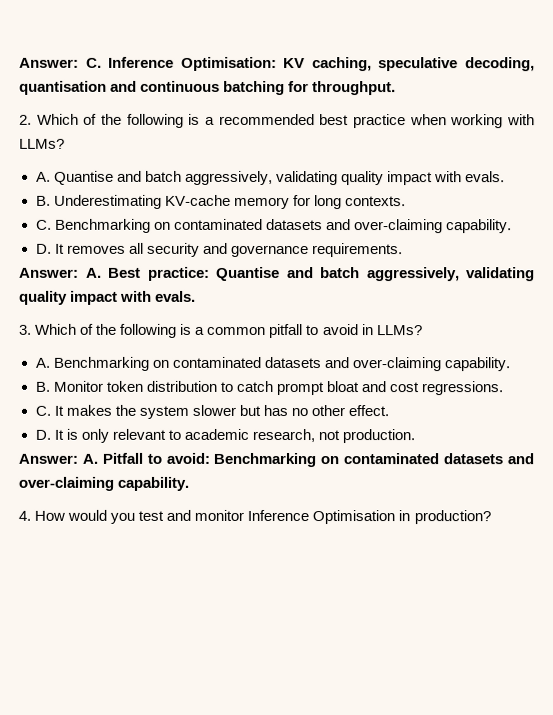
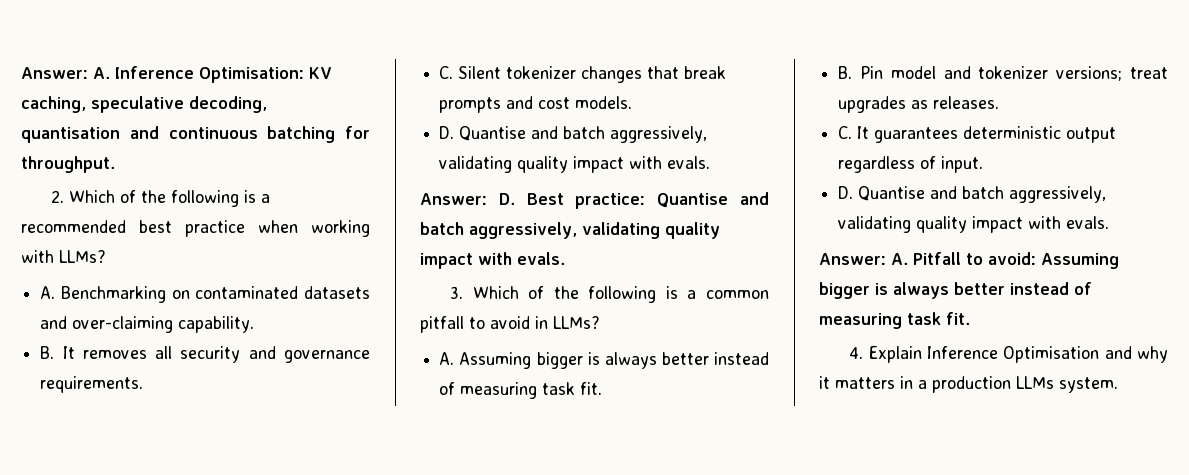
[19,57,102,68] Answer: C. -> [21,67,110,79] Answer: A.
[53,170,505,186] [35,194,406,210] [35,218,512,234] [35,242,403,258] [19,267,102,278] Quantise and batch aggressively, validating quality impact with evals. // B. Underestimating KV-cache memory for long contexts. // C. Benchmarking on contaminated datasets and over-claiming capability. // D. It removes all security and governance requirements. // Answer: A. -> [60,286,370,303] [40,316,255,333] [40,346,370,363] [40,376,144,393] [439,66,727,83] [439,96,633,113] [439,126,708,143] [439,156,711,173] [420,193,515,205] Benchmarking on contaminated datasets and over-claiming capability. // B. It removes all security and governance requirements. // C. Silent tokenizer changes that break prompts and cost models. // D. Quantise and batch aggressively, validating quality impact with evals. // Answer: D.
[52,356,511,372] [34,380,504,396] [34,404,390,419] [34,428,415,444] Benchmarking on contaminated datasets and over-claiming capability. // B. Monitor token distribution to catch prompt bloat and cost regressions. // C. It makes the system slower but has no other effect. // D. It is only relevant to academic research, not production. -> [459,352,769,369] [439,382,603,399] [838,66,1168,81] [838,96,1000,113] [838,126,1117,143] [838,156,984,173] [838,186,1107,203] [838,216,1110,233] Assuming bigger is always better instead of measuring task fit. // B. Pin model and tokenizer versions; treat upgrades as releases. // C. It guarantees deterministic output regardless of input. // D. Quantise and batch aggressively, validating quality impact with evals.
[213,452,535,468] [18,476,190,491] [18,509,491,525] Benchmarking on contaminated datasets and over-claiming capability. // 4. How would you test and monitor Inference Optimisation in production? -> [1041,253,1119,269] [819,282,1092,299] [819,312,970,329] [849,346,1168,363] [819,376,1118,393] Assuming bigger is always better instead of measuring task fit. // 4. Explain Inference Optimisation and why it matters in a production LLMs system.

